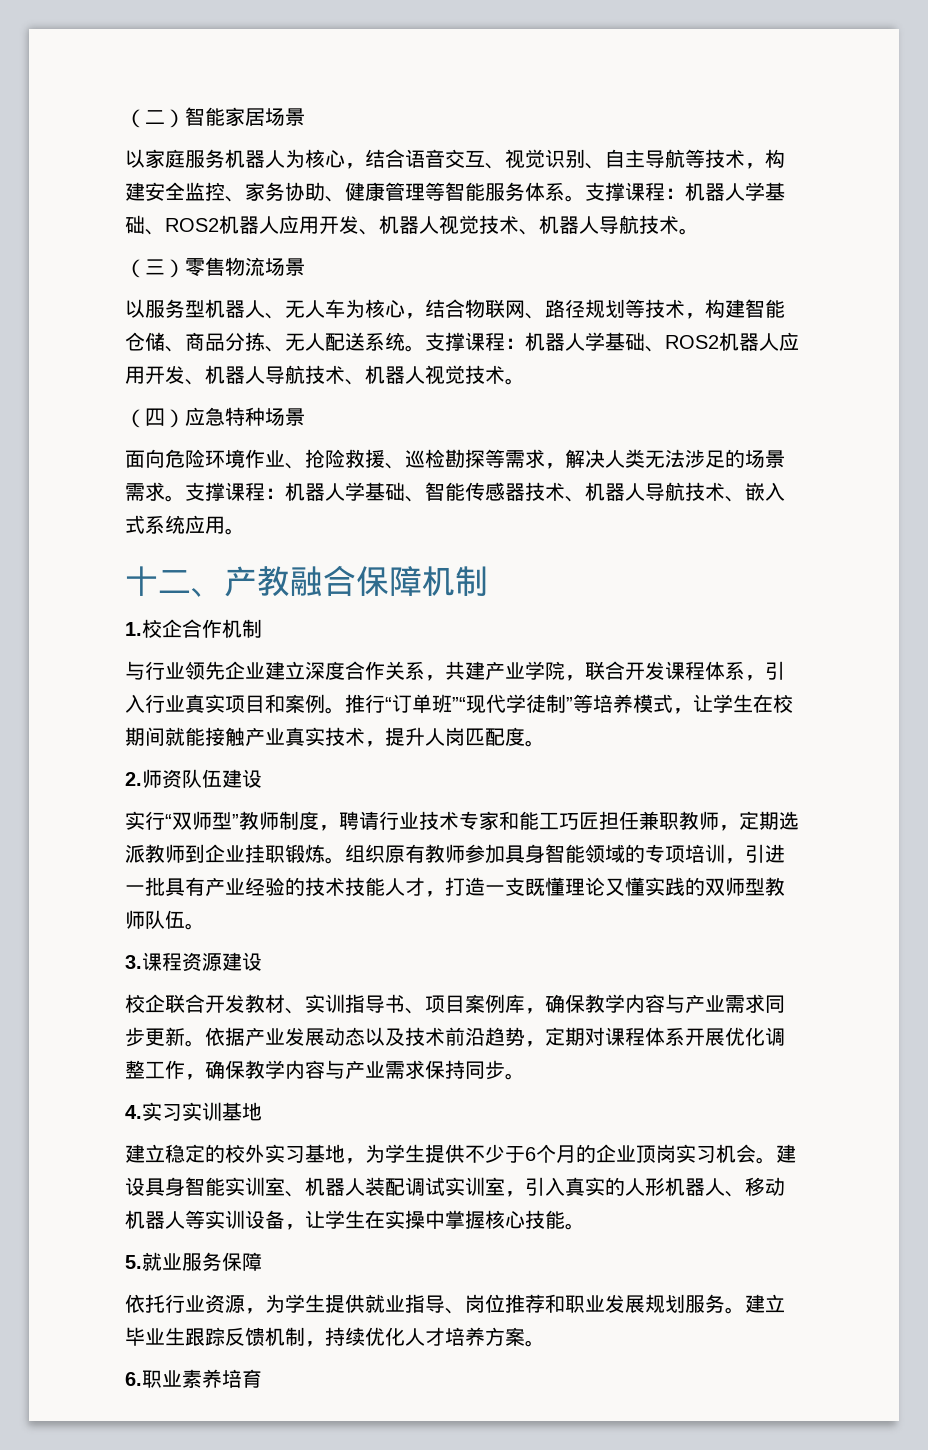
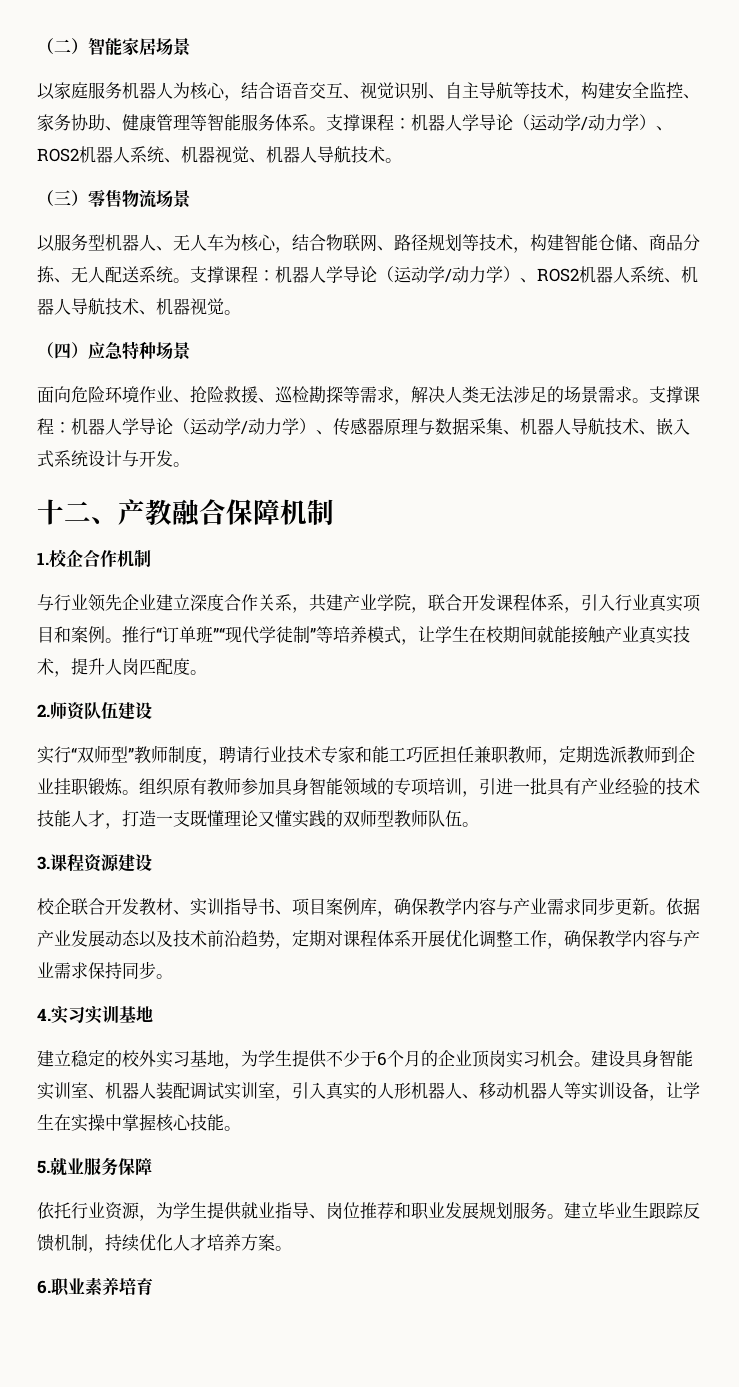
[765,182,785,201] [125,215,519,235] 基础、ROS2机器人应用开发、机器人视觉技术 -> [479,114,673,131] [37,146,249,163] 导论（运动学/动力学）、ROS2机器人系统、机器视觉
[605,332,799,352] [125,365,185,384] 基础、ROS2机器人应用开发 -> [343,266,664,283] 导论（运动学/动力学）、ROS2机器人系统
[405,365,505,385] 人视觉技术 -> [190,298,224,315] 视觉
[365,482,565,502] 基础、智能传感器技术 -> [139,418,503,436] 导论（运动学/动力学）、传感器原理与数据采集
[185,515,225,534] 应用 -> [88,450,173,467] 设计与开发

